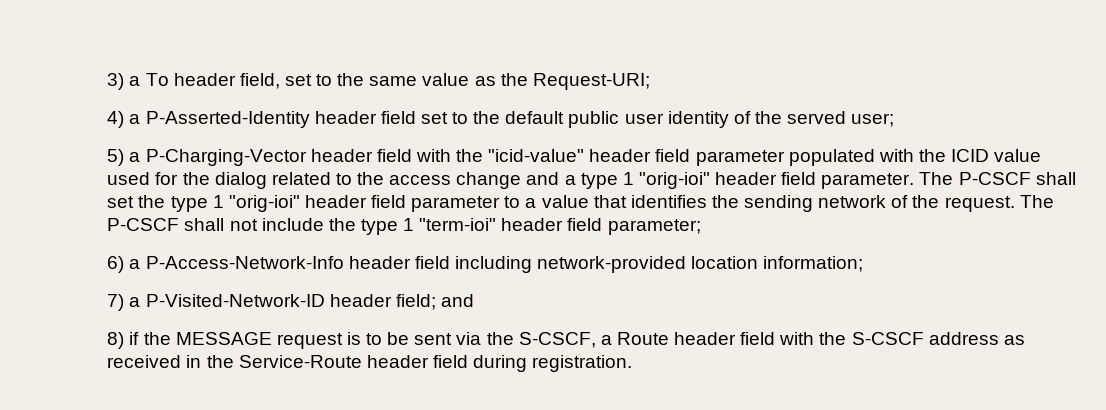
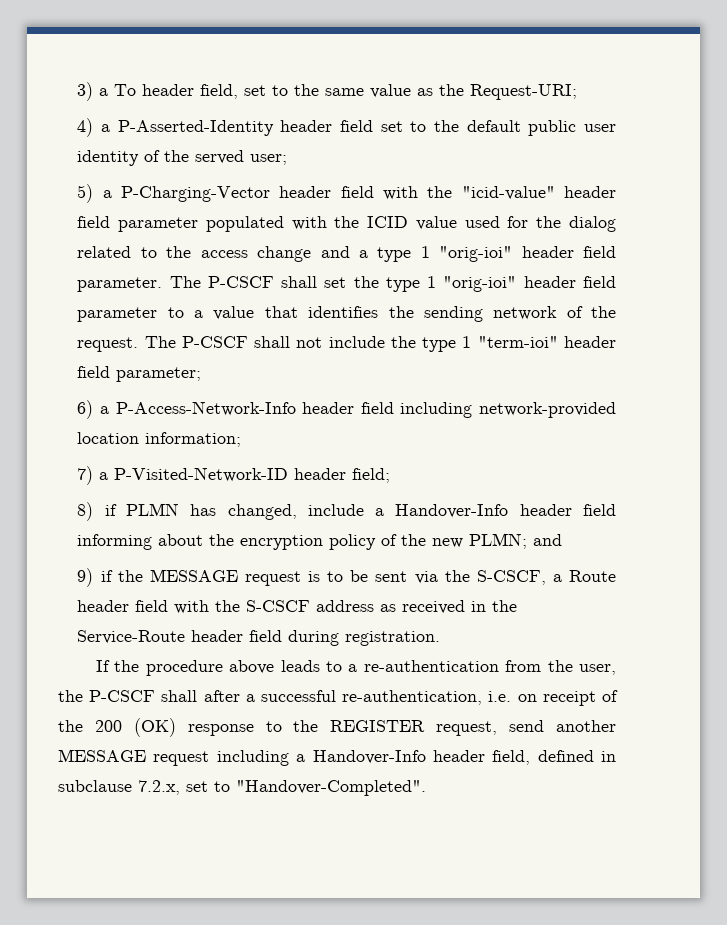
(436, 302) none -> [77,502,616,521] [77,533,528,550] // 8) if PLMN has changed, include a Handover-Info header field informing about the encryption policy of the new PLMN;
[107,332,125,349] 8) -> [77,568,94,587] 9)
(633, 363) none -> [95,660,616,676] [58,690,618,706] [58,718,617,737] [58,749,616,766] [58,780,426,796] // If the procedure above leads to a re-authentication from the user, the P-CSCF shall after a successful re-authentication, i.e. on receipt of the 200 (OK) response to the REGISTER request, send another MESSAGE request including a Handover-Info header field, defined in subclause 7.2.x, set to "Handover-Completed".

